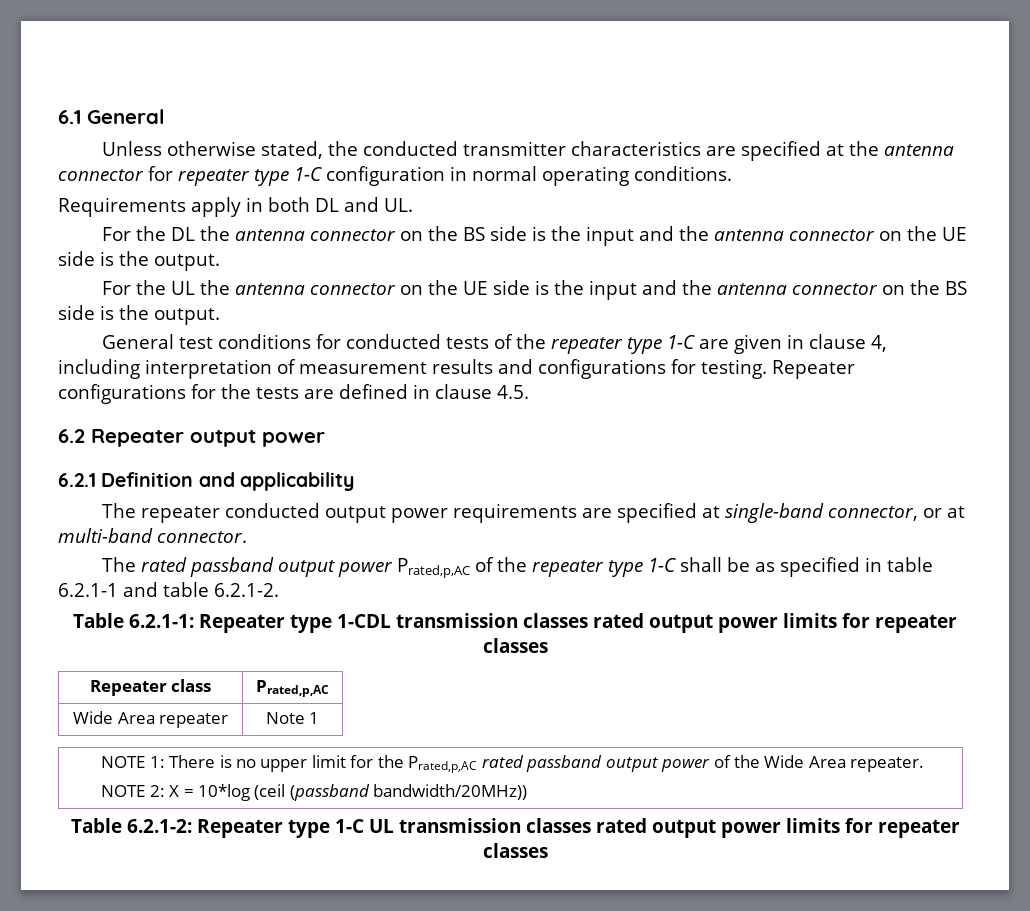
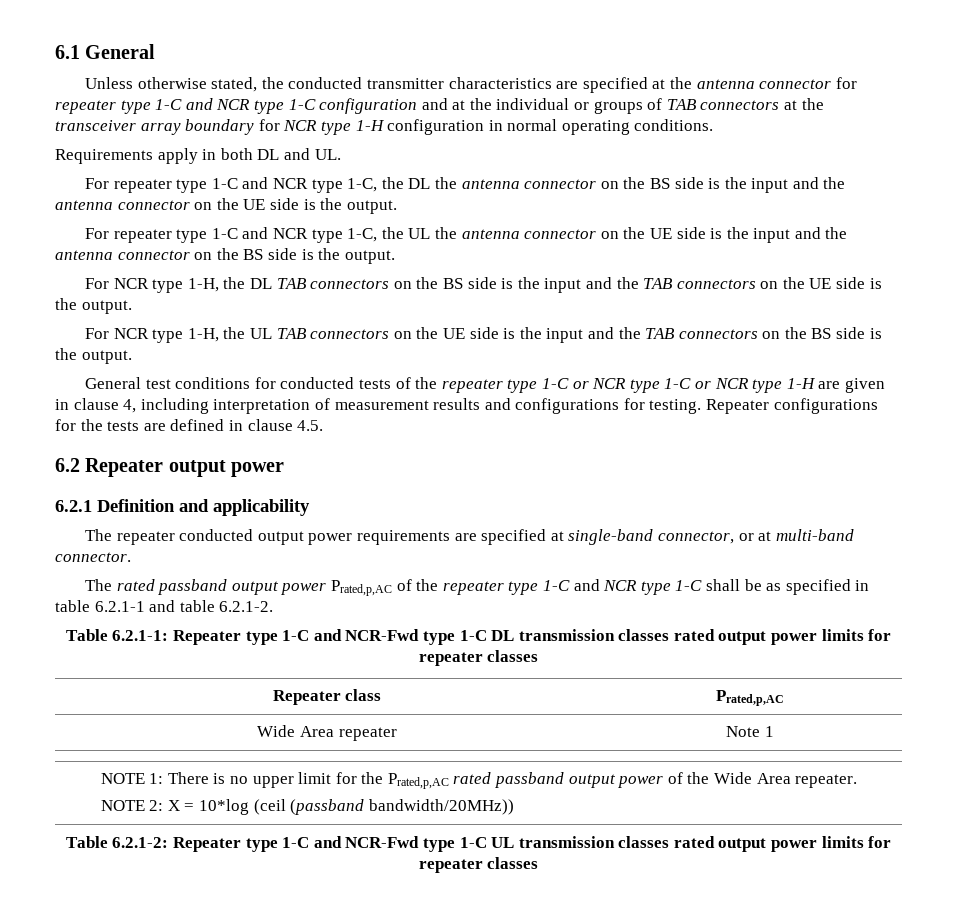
(322, 174) none -> [185,98,824,114] [55,119,385,135] and NCR type 1-C configuration and at the individual or groups of TAB connectors at the transceiver array boundary for NCR type 1-H
(131, 234) none -> [113,177,378,193] repeater type 1-C and NCR type 1-C,
(131, 288) none -> [113,227,378,243] repeater type 1-C and NCR type 1-C,
(220, 316) none -> [85,277,882,293] [55,298,132,314] [85,327,882,343] [55,348,132,364] // For NCR type 1-H, the DL TAB connectors on the BS side is the input and the TAB connectors on the UE side is the output. // For NCR type 1-H, the UL TAB connectors on the UE side is the input and the TAB connectors on the BS side is the output.
(695, 342) none -> [572,378,816,393] or NCR type 1-C or NCR type 1-H
(676, 565) none -> [573,579,703,595] and NCR type 1-C
[336,614,391,628] 1-CDL -> [282,629,515,645] 1-C and NCR-Fwd type 1-C DL
(364, 826) none -> [313,836,487,852] and NCR-Fwd type 1-C

